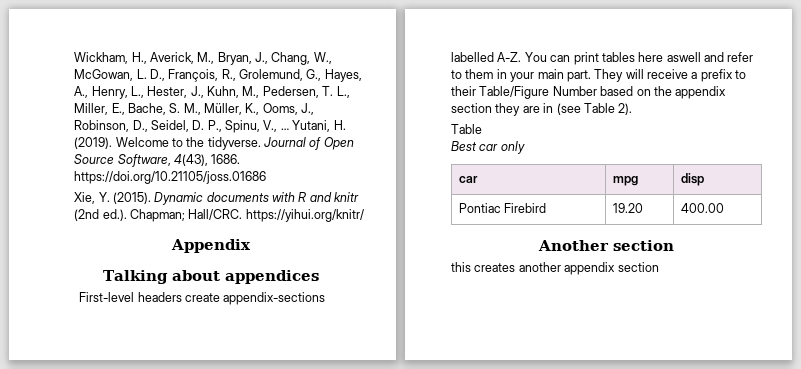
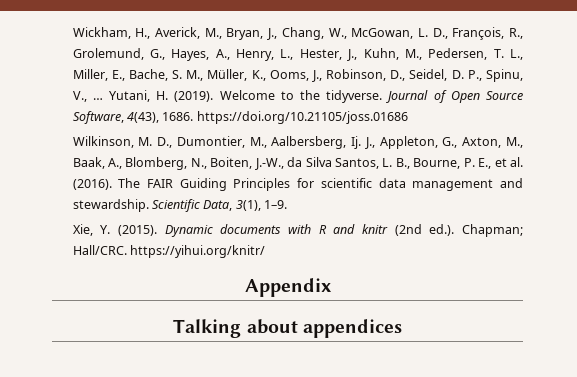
(267, 177) none -> [72,136,524,149] [72,157,523,170] [72,178,523,191] [72,199,288,212] // Wilkinson, M. D., Dumontier, M., Aalbersberg, Ij. J., Appleton, G., Axton, M., Baak, A., Blomberg, N., Boiten, J.-W., da Silva Santos, L. B., Bourne, P. E., et al. (2016). The FAIR Guiding Principles for scientific data management and stewardship. Scientific Data, 3(1), 1–9.
[79,292,326,305] [451,52,754,65] [451,69,747,82] [451,86,727,99] [451,103,633,116] [451,124,482,134] [451,141,525,154] [458,176,478,183] [612,176,638,186] [680,173,704,186] [458,203,547,213] [612,203,643,213] [680,203,724,213] [538,240,674,251] [451,262,659,275] // First-level headers create appendix-sections labelled A-Z. You can print tables here aswell and refer to them in your main part. They will receive a prefix to their Table/Figure Number based on the appendix section they are in (see Table 2). // Table // Best car only // car | mpg | disp // Pontiac Firebird | 19.20 | 400.00 // Another section // this creates another appendix section -> (402, 328) none

